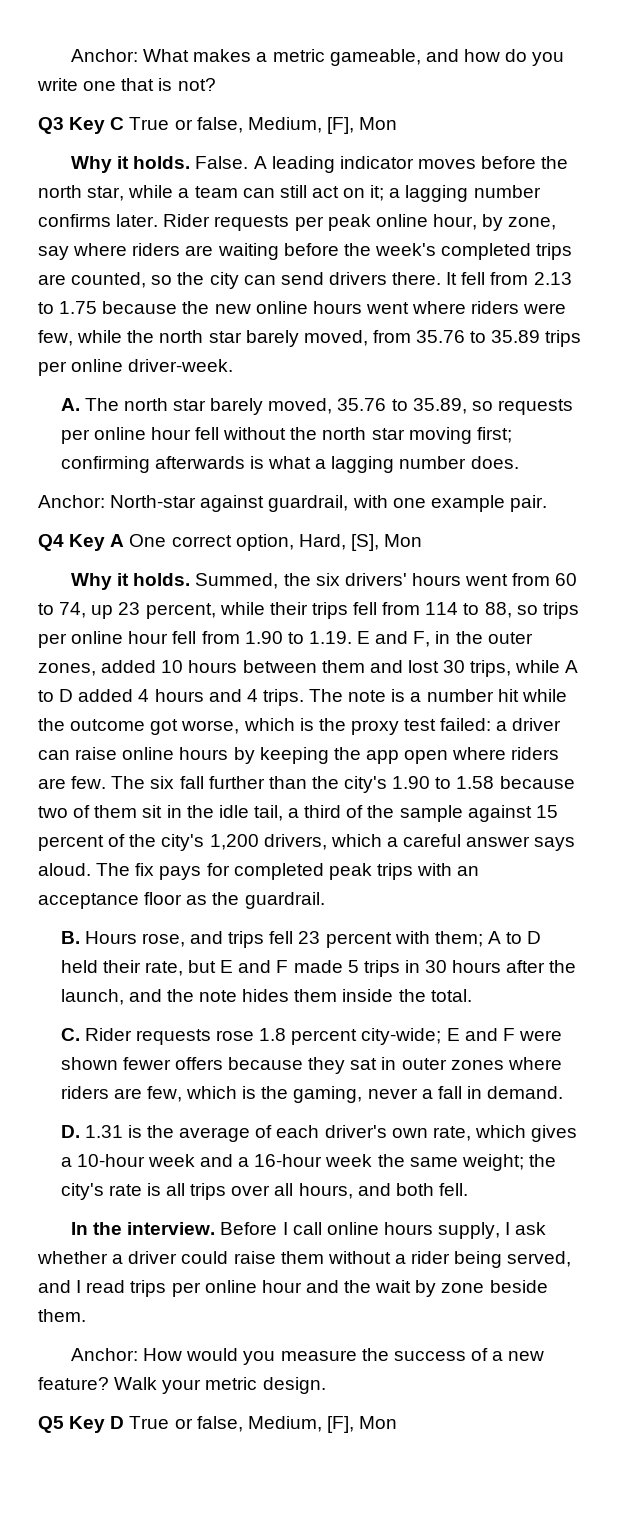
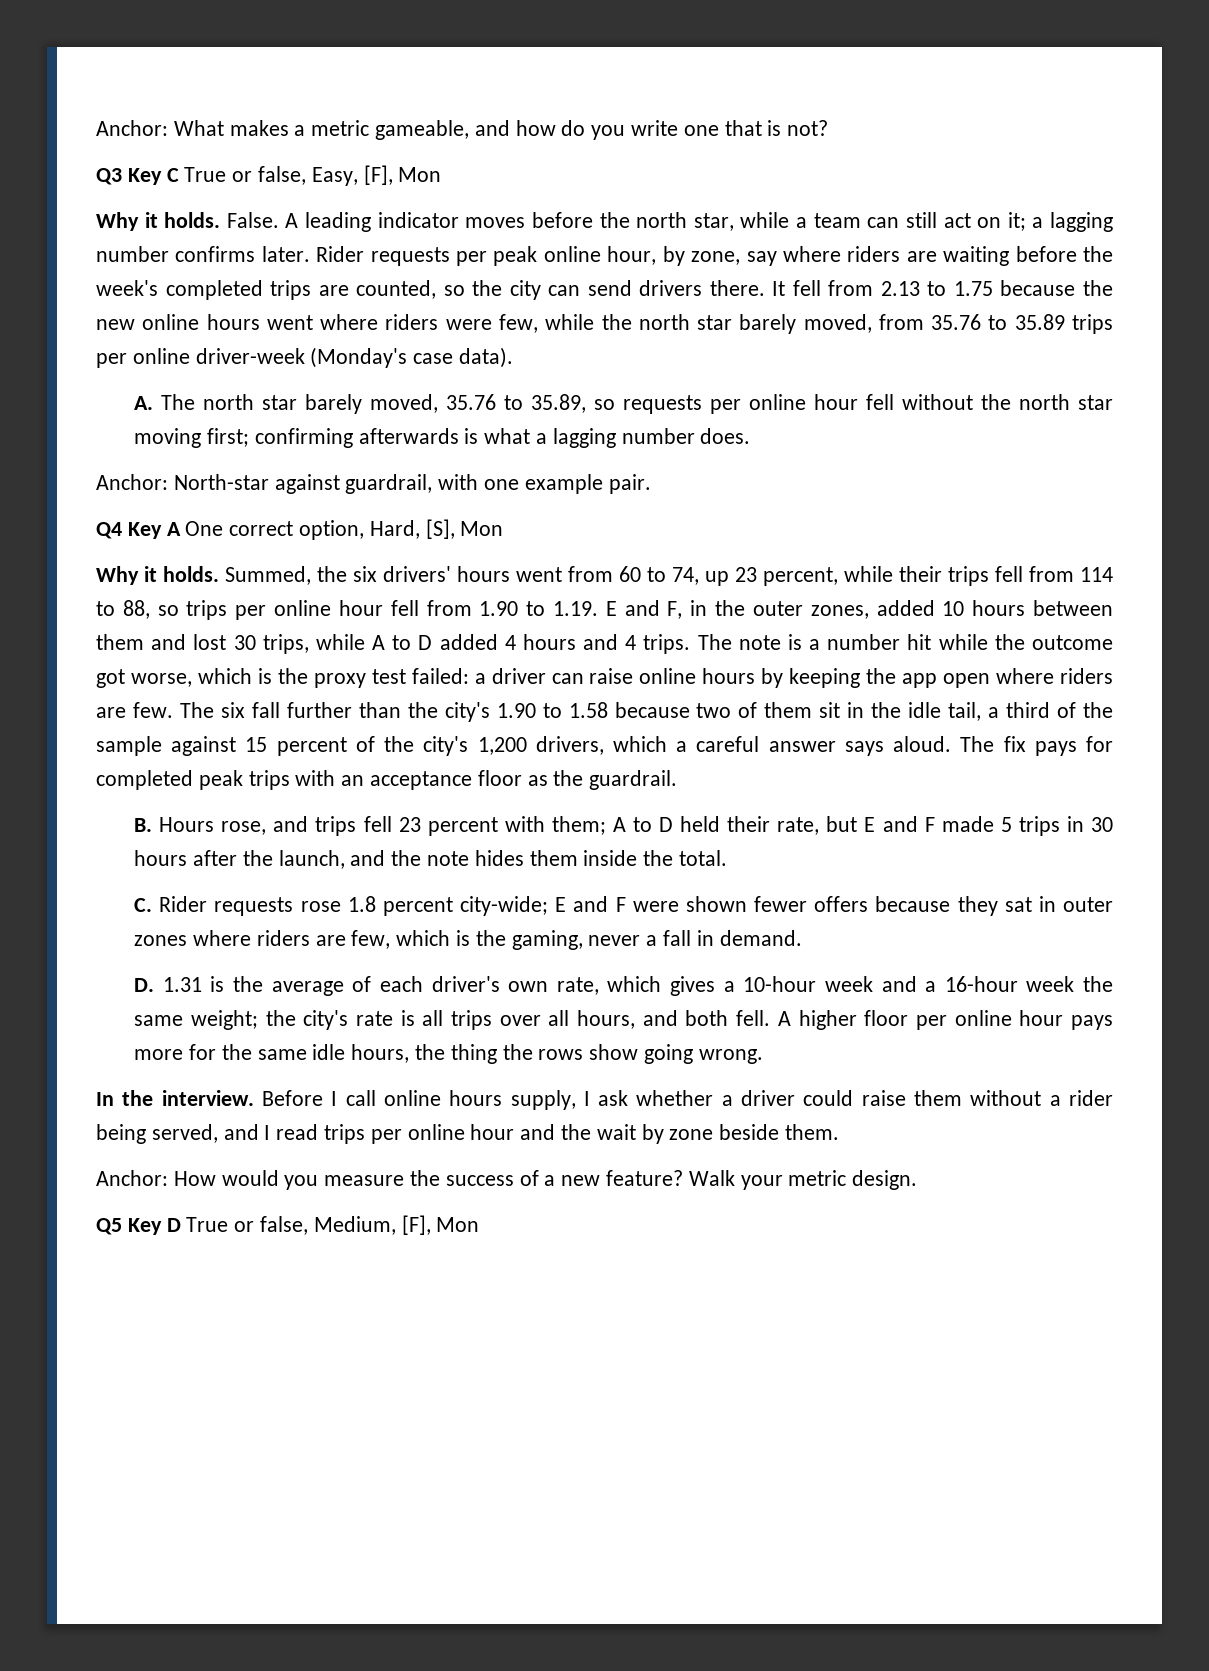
[247,117,322,133] Medium, -> [311,167,358,186] Easy,
[128,359,234,372] driver-week. -> [195,347,514,368] driver-week (Monday's case data).
(468, 1189) none -> [777,1010,1113,1030] [134,1044,763,1064] A higher floor per online hour pays more for the same idle hours, the thing the rows show going wrong.

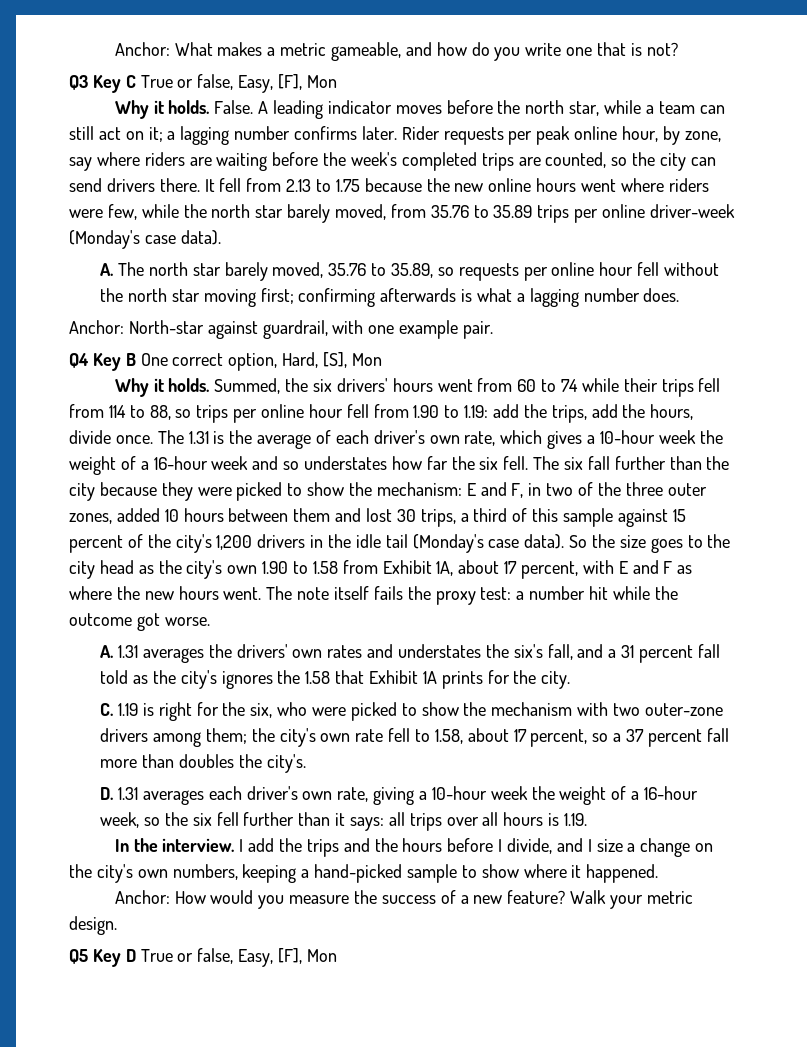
[166,522,181,536] A -> [125,353,136,366] B
[672,567,838,586] 74, up 23 percent, -> [561,379,579,392] 74
[553,600,1114,619] [96,634,1113,654] [96,668,1114,688] [96,702,1114,722] [96,736,1113,756] [96,770,678,790] [134,816,1113,836] [134,850,728,869] [134,896,1114,916] [134,930,802,950] [134,978,155,992] 1.19. E and F, in the outer zones, added 10 hours between them and lost 30 trips, while A to D added 4 hours and 4 trips. The note is a number hit while the outcome got worse, which is the proxy test failed: a driver can raise online hours by keeping the app open where riders are few. The six fall further than the city's 1.90 to 1.58 because two of them sit in the idle tail, a third of the sample against 15 percent of the city's 1,200 drivers, which a careful answer says aloud. The fix pays for completed peak trips with an acceptance floor as the guardrail. // B. Hours rose, and trips fell 23 percent with them; A to D held their rate, but E and F made 5 trips in 30 hours after the launch, and the note hides them inside the total. // C. Rider requests rose 1.8 percent city-wide; E and F were shown fewer offers because they sat in outer zones where riders are few, which is the gaming, never a fall in demand. // D. -> [464,404,694,423] [69,430,184,444] 1.19: add the trips, add the hours, divide once. The
[881,976,1113,992] [134,1010,1113,1030] [134,1044,763,1064] [96,1090,1113,1110] [96,1124,840,1144] and a 16-hour week the same weight; the city's rate is all trips over all hours, and both fell. A higher floor per online hour pays more for the same idle hours, the thing the rows show going wrong. // In the interview. Before I call online hours supply, I ask whether a driver could raise them without a rider being served, and I read trips per online hour and the wait by zone beside them. -> [699,430,723,444] [69,456,730,475] [69,482,707,501] [69,508,686,527] [69,534,731,553] [69,560,693,579] [69,586,678,605] [69,613,210,631] [100,644,720,663] [100,670,571,689] [100,702,723,721] [100,728,729,747] [100,754,306,773] [100,786,698,805] [100,812,587,831] [114,838,714,857] [69,864,659,883] the weight of a 16-hour week and so understates how far the six fell. The six fall further than the city because they were picked to show the mechanism: E and F, in two of the three outer zones, added 10 hours between them and lost 30 trips, a third of this sample against 15 percent of the city's 1,200 drivers in the idle tail (Monday's case data). So the size goes to the city head as the city's own 1.90 to 1.58 from Exhibit 1A, about 17 percent, with E and F as where the new hours went. The note itself fails the proxy test: a number hit while the outcome got worse. // A. 1.31 averages the drivers' own rates and understates the six's fall, and a 31 percent fall told as the city's ignores the 1.58 that Exhibit 1A prints for the city. // C. 1.19 is right for the six, who were picked to show the mechanism with two outer-zone drivers among them; the city's own rate fell to 1.58, about 17 percent, so a 37 percent fall more than doubles the city's. // D. 1.31 averages each driver's own rate, giving a 10-hour week the weight of a 16-hour week, so the six fell further than it says: all trips over all hours is 1.19. // In the interview. I add the trips and the hours before I divide, and I size a change on the city's own numbers, keeping a hand-picked sample to show where it happened.
[313,1216,396,1235] Medium, -> [238,949,274,967] Easy,

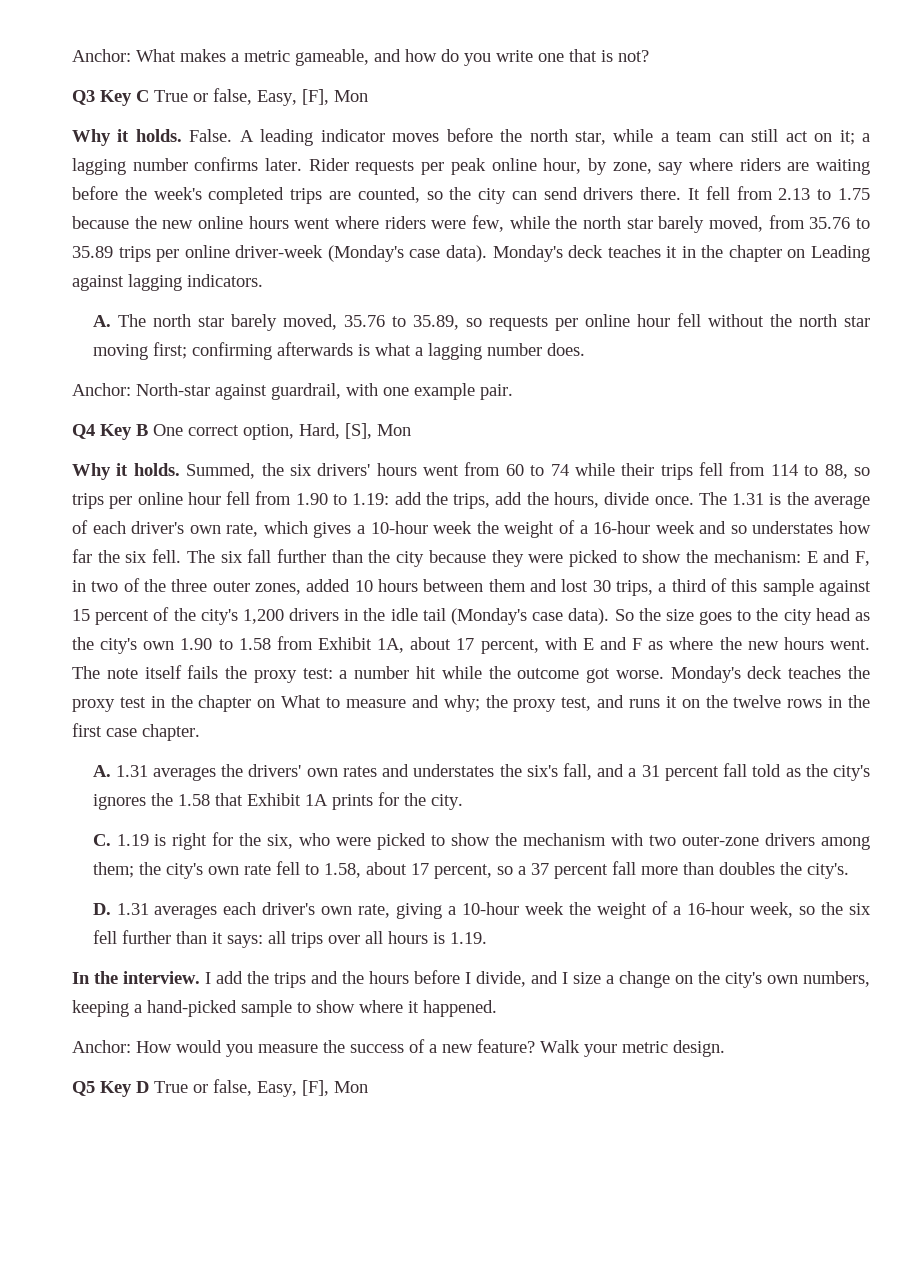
(221, 237) none -> [492,245,870,262] [72,274,263,291] Monday's deck teaches it in the chapter on Leading against lagging indicators.
(210, 621) none -> [670,666,871,683] [72,695,871,712] [72,723,200,741] Monday's deck teaches the proxy test in the chapter on What to measure and why; the proxy test, and runs it on the twelve rows in the first case chapter.

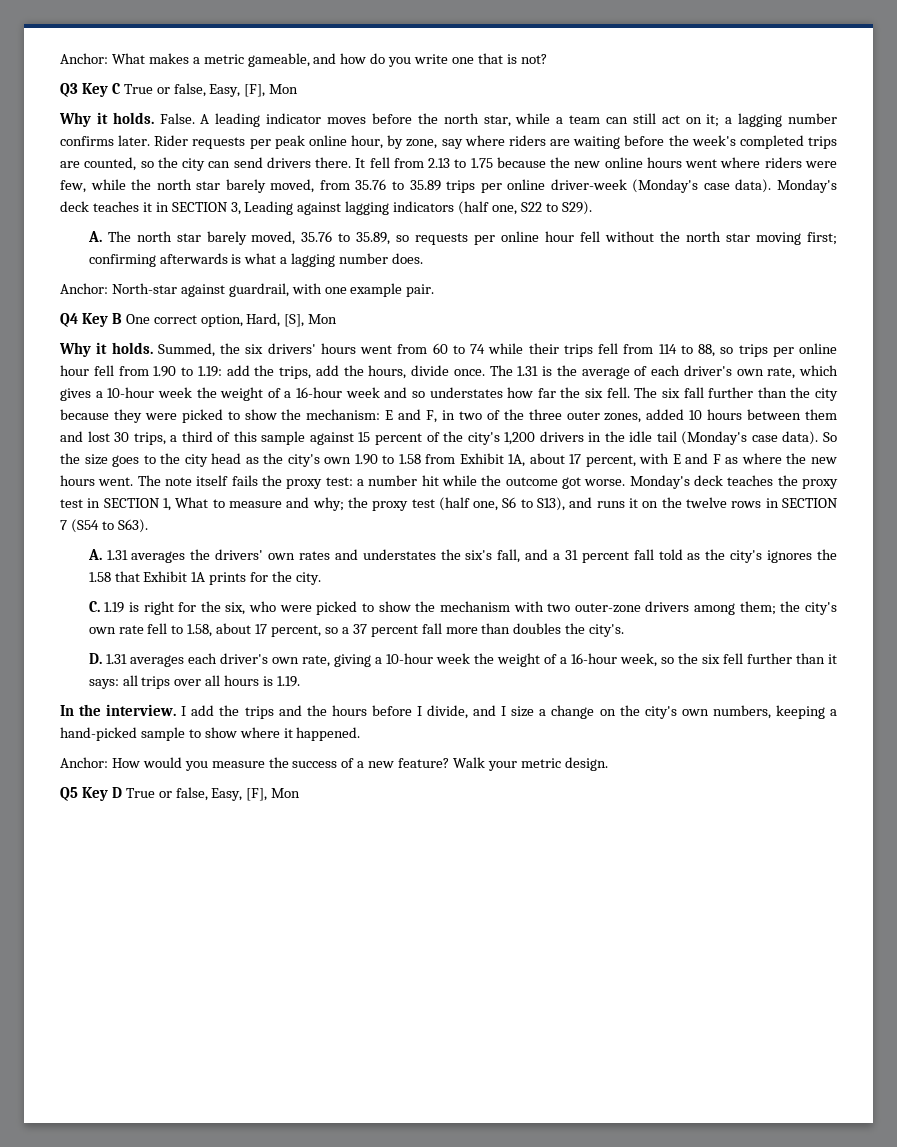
[701,245,870,262] [72,274,263,291] the chapter on Leading against lagging indicators. -> [171,201,592,215] SECTION 3, Leading against lagging indicators (half one, S22 to S29).
[170,695,276,712] the chapter on -> [103,498,171,511] SECTION 1,
[561,697,592,711] test, -> [411,497,566,511] test (half one, S6 to S13),
[848,695,871,708] [72,723,200,741] the first case chapter. -> [782,498,839,508] [60,519,148,533] SECTION 7 (S54 to S63).

